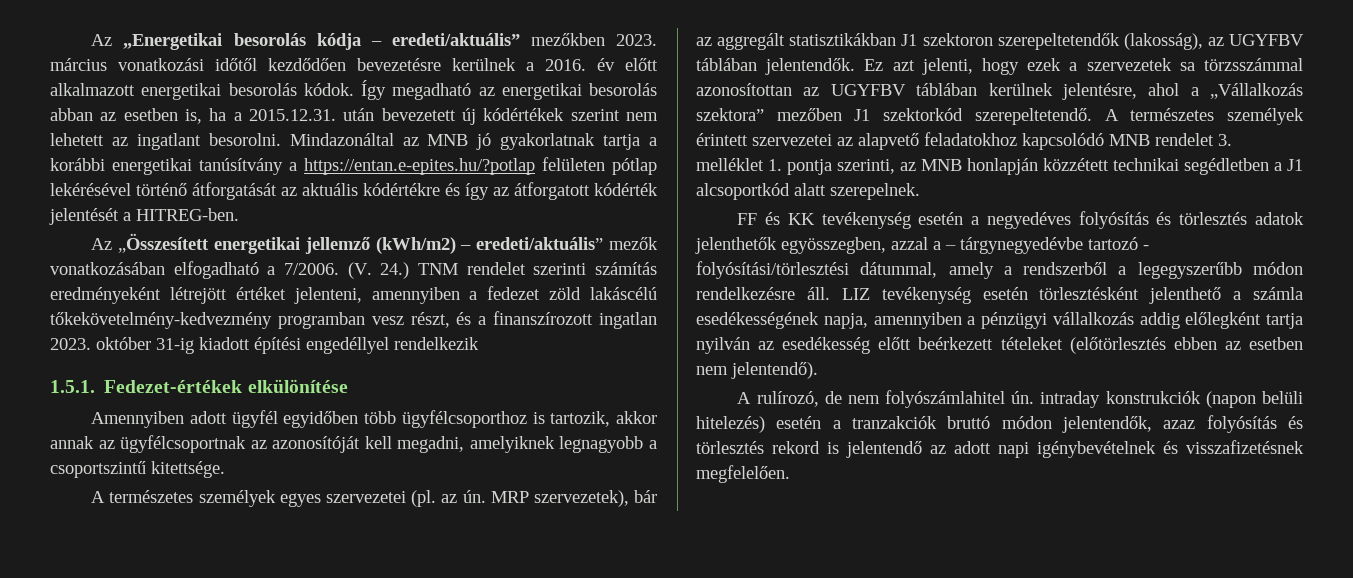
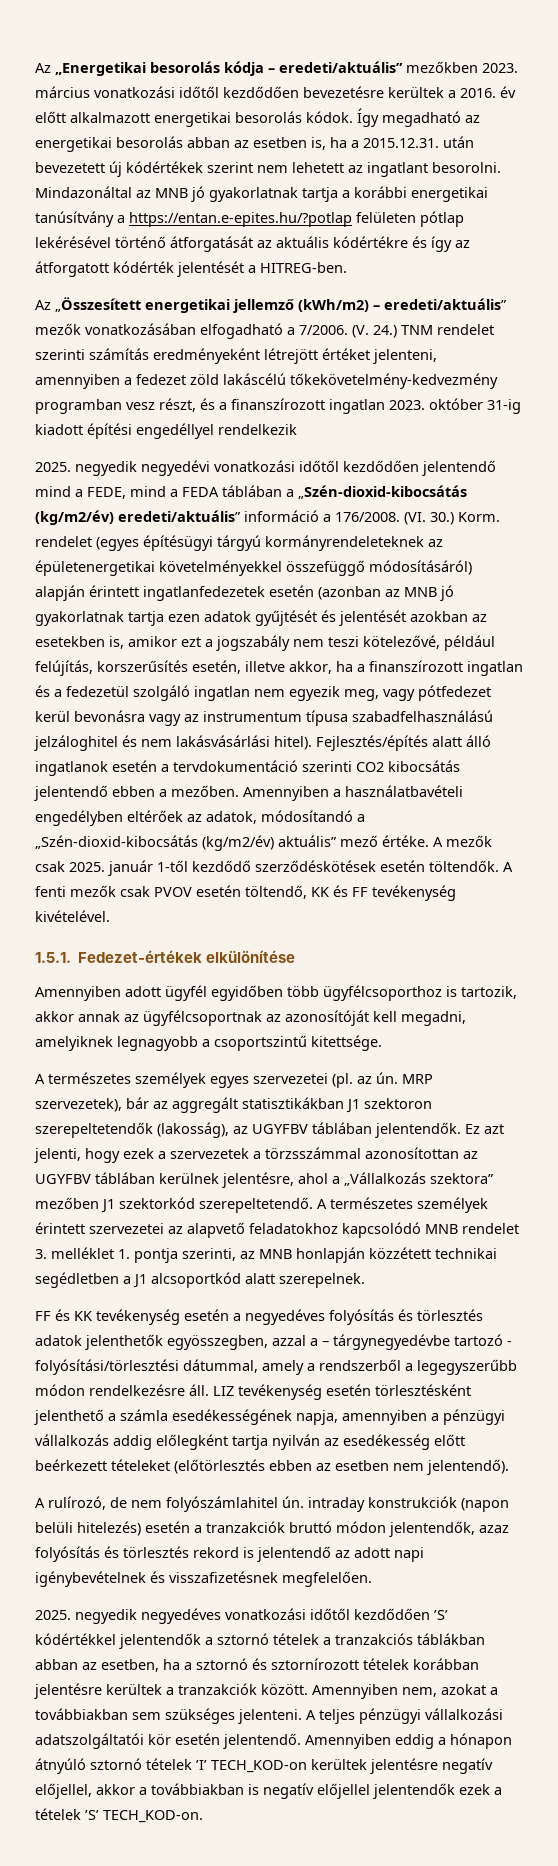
[452,58,516,71] kerülnek -> [388,87,444,98] kerültek
(479, 343) none -> [35,460,496,476] [35,485,467,499] [35,510,500,525] [35,535,443,551] [35,560,472,576] [35,585,454,601] [35,610,487,626] [35,635,495,651] [35,660,523,676] [35,685,491,701] [35,710,493,726] [34,735,491,751] [35,760,460,776] [34,785,463,801] [35,810,365,826] [35,835,492,851] [35,860,513,876] [35,885,456,901] [35,910,110,922] // 2025. negyedik negyedévi vonatkozási időtől kezdődően jelentendő mind a FEDE, mind a FEDA táblában a „Szén-dioxid-kibocsátás (kg/m2/év) eredeti/aktuális” információ a 176/2008. (VI. 30.) Korm. rendelet (egyes építésügyi tárgyú kormányrendeleteknek az épületenergetikai követelményekkel összefüggő módosításáról) alapján érintett ingatlanfedezetek esetén (azonban az MNB jó gyakorlatnak tartja ezen adatok gyűjtését és jelentését azokban az esetekben is, amikor ezt a jogszabály nem teszi kötelezővé, például felújítás, korszerűsítés esetén, illetve akkor, ha a finanszírozott ingatlan és a fedezetül szolgáló ingatlan nem egyezik meg, vagy pótfedezet kerül bevonásra vagy az instrumentum típusa szabadfelhasználású jelzáloghitel és nem lakásvásárlási hitel). Fejlesztés/építés alatt álló ingatlanok esetén a tervdokumentáció szerinti CO2 kibocsátás jelentendő ebben a mezőben. Amennyiben a használatbavételi engedélyben eltérőek az adatok, módosítandó a „Szén-dioxid-kibocsátás (kg/m2/év) aktuális” mező értéke. A mezők csak 2025. január 1-től kezdődő szerződéskötések esetén töltendők. A fenti mezők csak PVOV esetén töltendő, KK és FF tevékenység kivételével.
[1179,62,1195,71] sa -> [253,1151,261,1159] a
(790, 474) none -> [35,1608,448,1624] [35,1633,485,1649] [35,1658,479,1672] [34,1683,498,1699] [35,1708,503,1724] [35,1733,512,1749] [35,1758,493,1774] [35,1783,502,1799] [35,1808,203,1823] // 2025. negyedik negyedéves vonatkozási időtől kezdődően ’S’ kódértékkel jelentendők a sztornó tételek a tranzakciós táblákban abban az esetben, ha a sztornó és sztornírozott tételek korábban jelentésre kerültek a tranzakciók között. Amennyiben nem, azokat a továbbiakban sem szükséges jelenteni. A teljes pénzügyi vállalkozási adatszolgáltatói kör esetén jelentendő. Amennyiben eddig a hónapon átnyúló sztornó tételek ’I’ TECH_KOD-on kerültek jelentésre negatív előjellel, akkor a továbbiakban is negatív előjellel jelentendők ezek a tételek ’S’ TECH_KOD-on.

